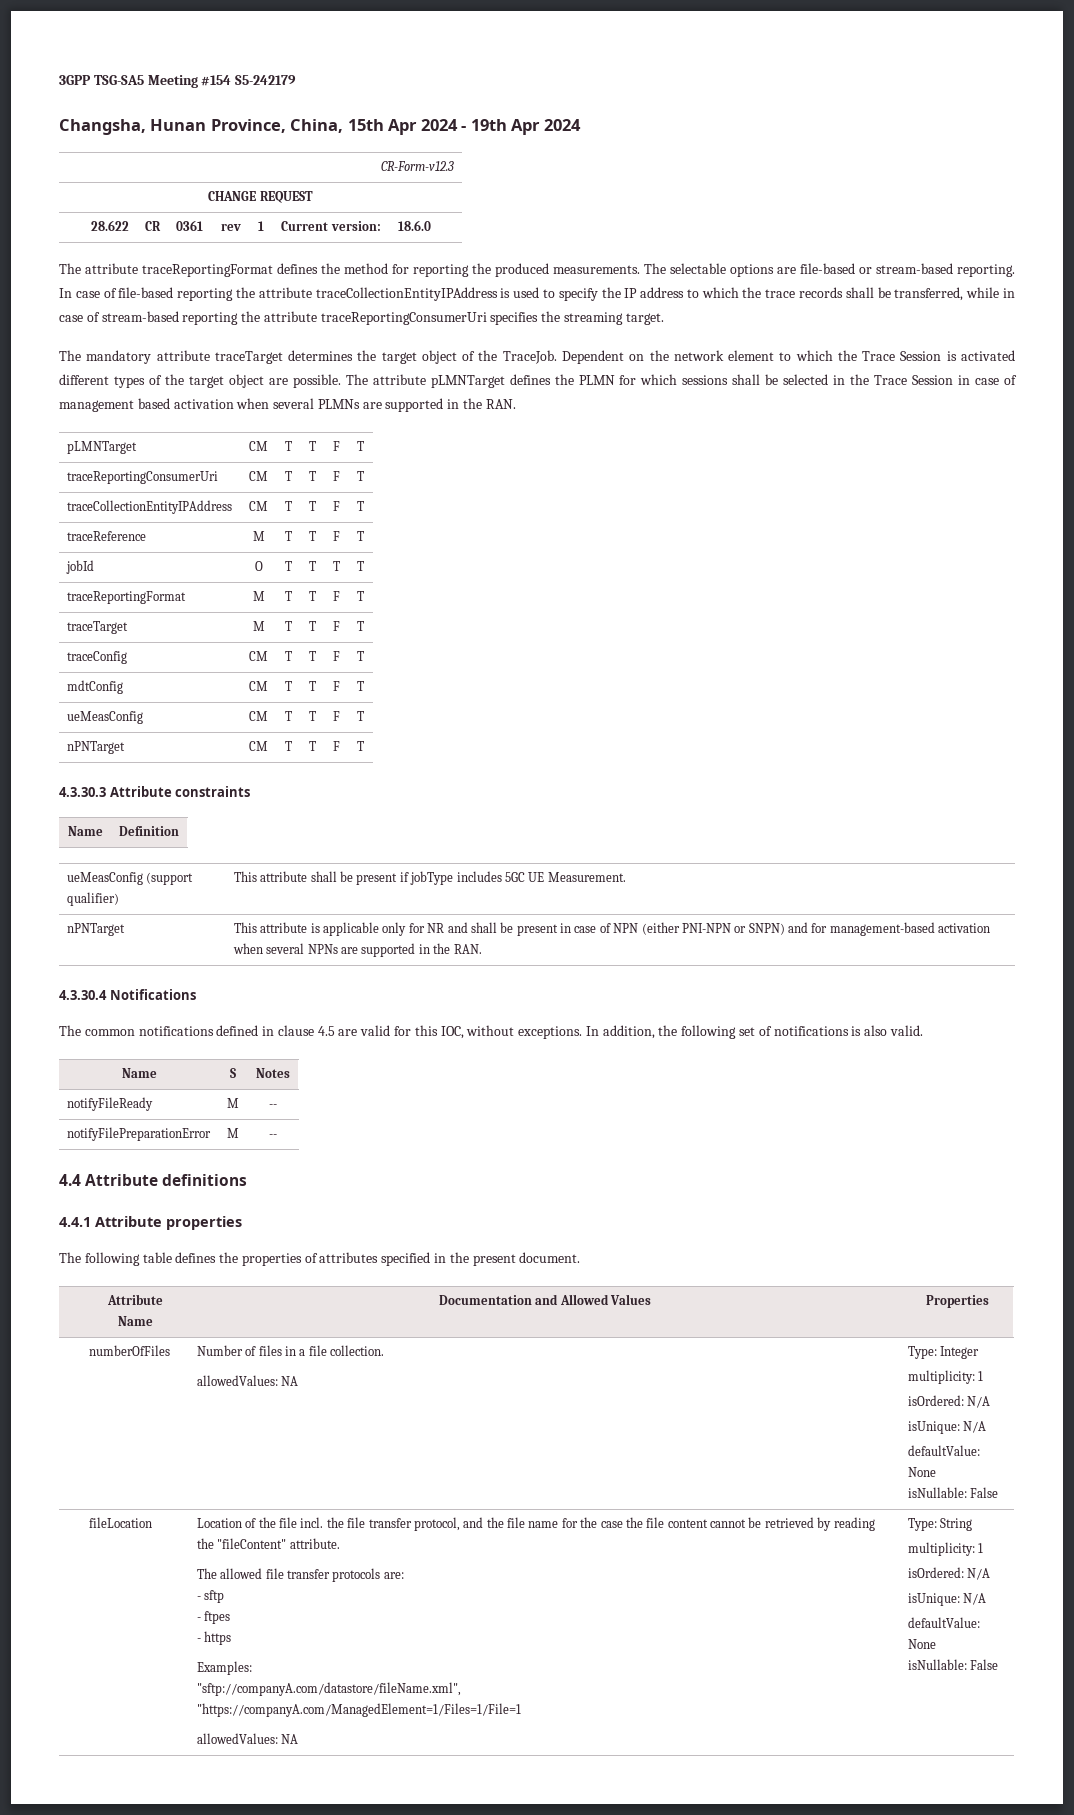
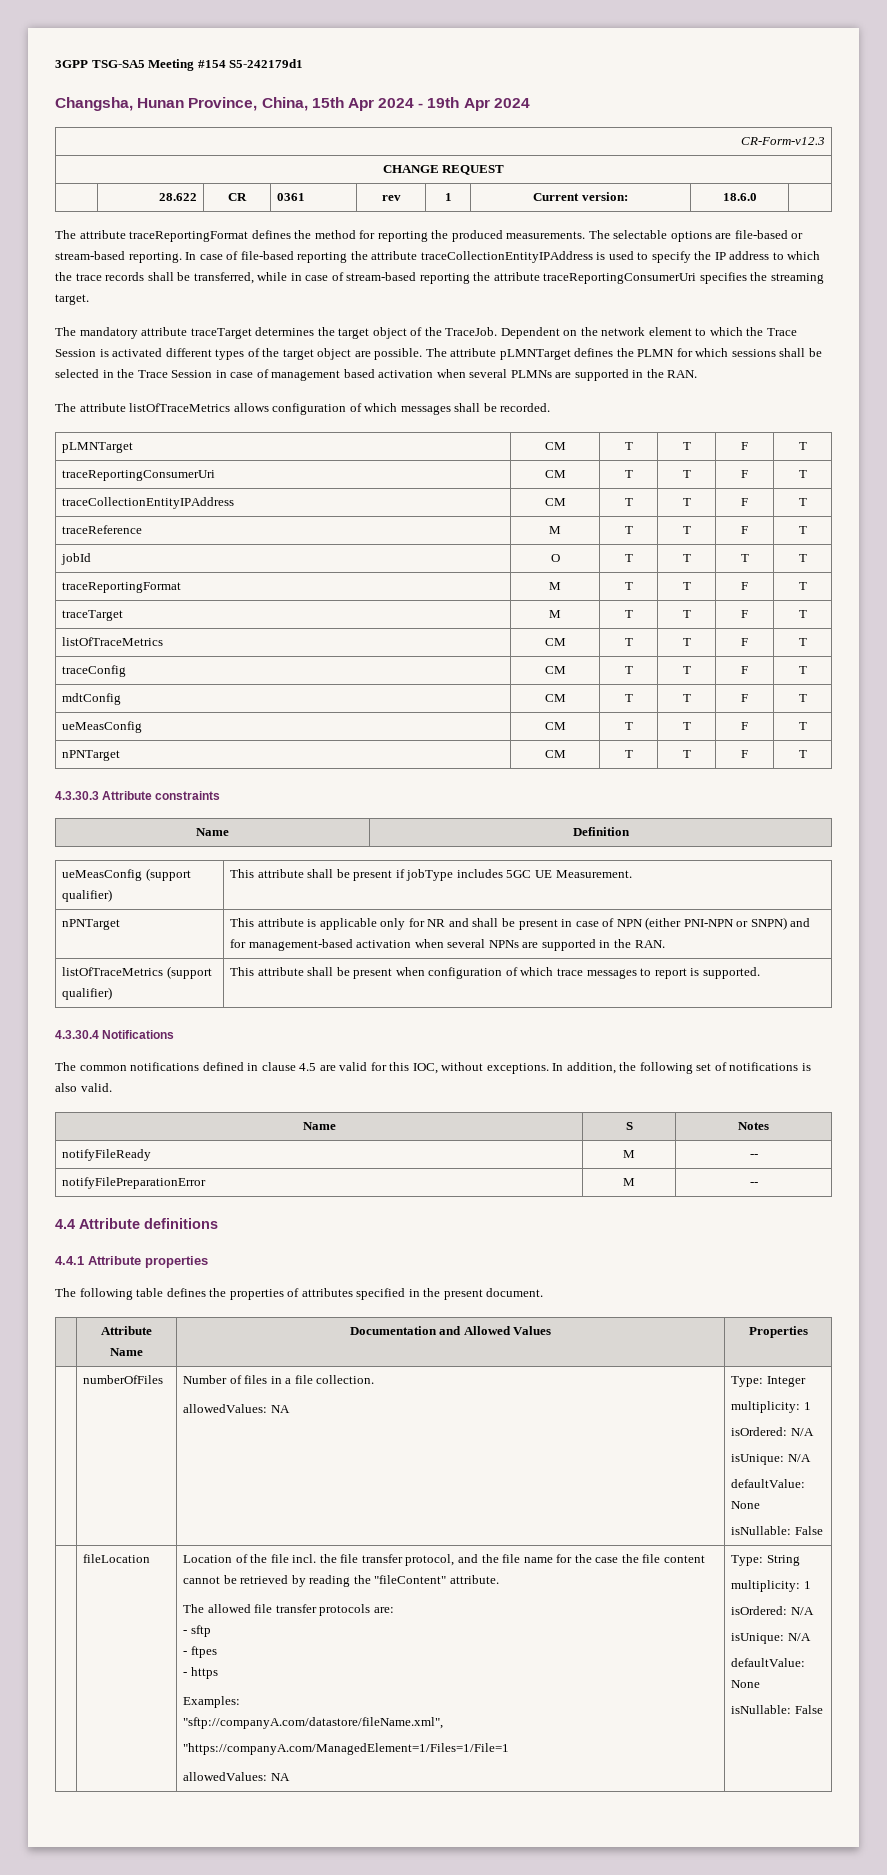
[235,75,297,85] S5-242179 -> [229,59,304,68] S5-242179d1
(516, 404) none -> [55,403,551,415] // The attribute listOfTraceMetrics allows configuration of which messages shall be recorded.
(364, 626) none -> [62,637,164,646] [544,638,566,646] [624,638,633,646] [682,638,691,646] [741,638,748,646] [798,638,807,646] // listOfTraceMetrics | CM | T | T | F | T
(482, 949) none -> [62,966,212,979] [62,987,113,1000] [230,967,760,979] // listOfTraceMetrics (support qualifier) | This attribute shall be present when configuration of which trace messages to report is supported.

